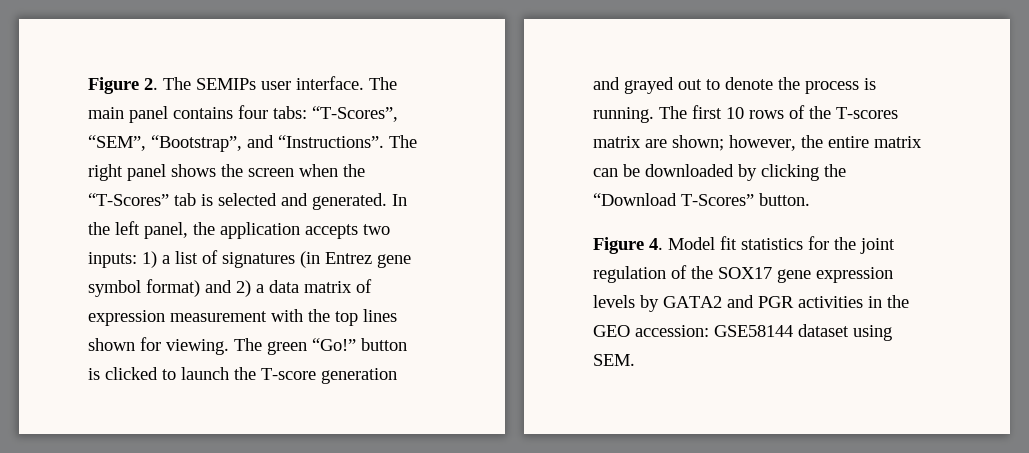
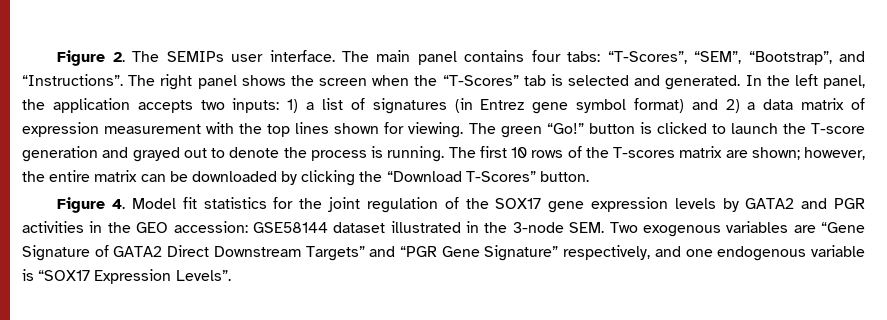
[853,325,892,341] [593,354,635,366] using SEM. -> [390,221,865,237] [22,245,865,261] [22,269,231,284] illustrated in the 3-node SEM. Two exogenous variables are “Gene Signature of GATA2 Direct Downstream Targets” and “PGR Gene Signature” respectively, and one endogenous variable is “SOX17 Expression Levels”.

